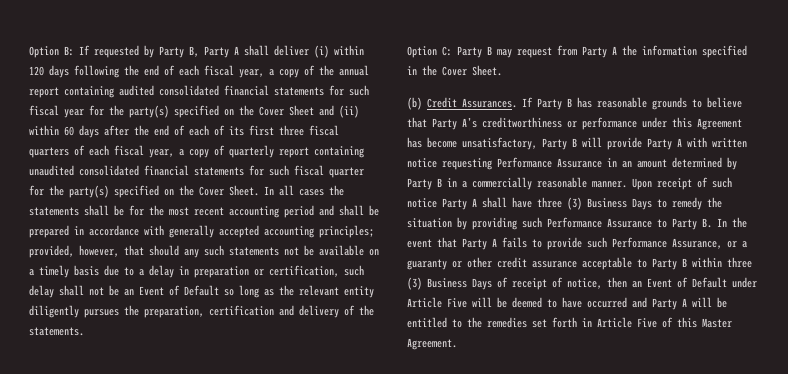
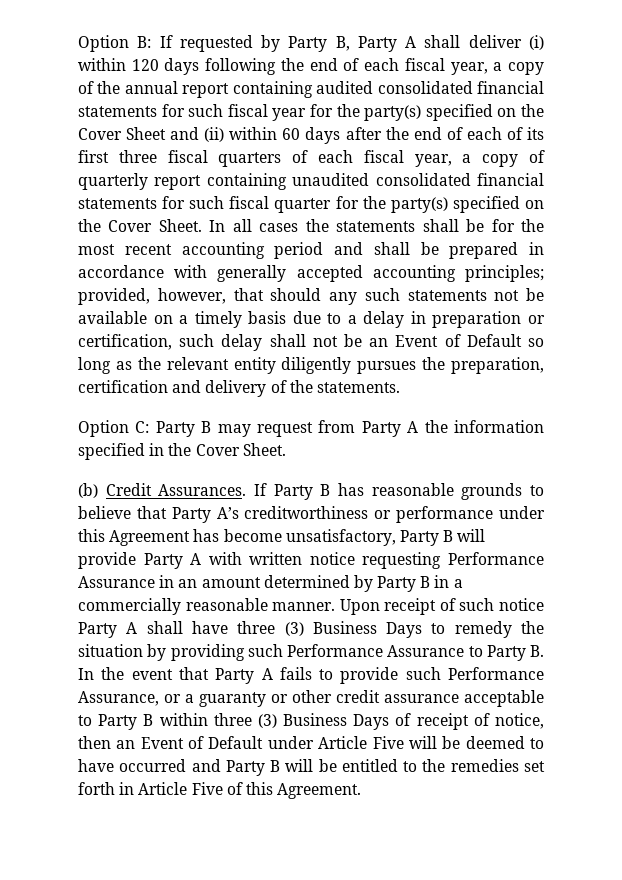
[682,298,687,307] A -> [270,760,281,772] B
[702,318,732,328] Master -> (273, 788) none

